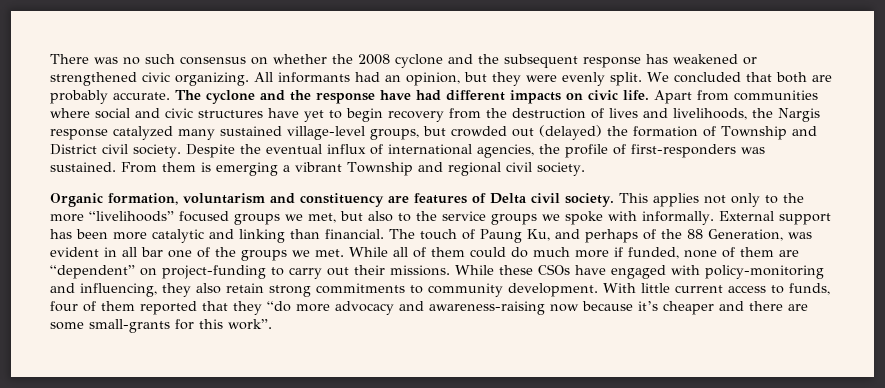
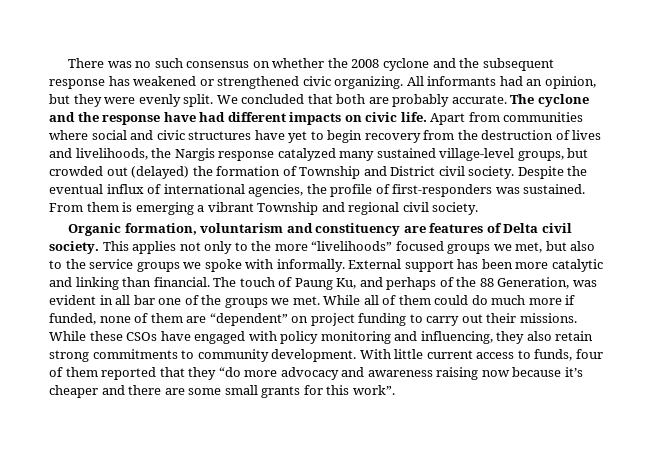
[162,265,266,279] project-funding -> [310,313,407,326] project funding
[705,265,824,279] policy-monitoring -> [280,331,391,344] policy monitoring
[429,301,545,315] awareness-raising -> [367,367,479,380] awareness raising
[89,319,170,333] small-grants -> [224,385,301,398] small grants

